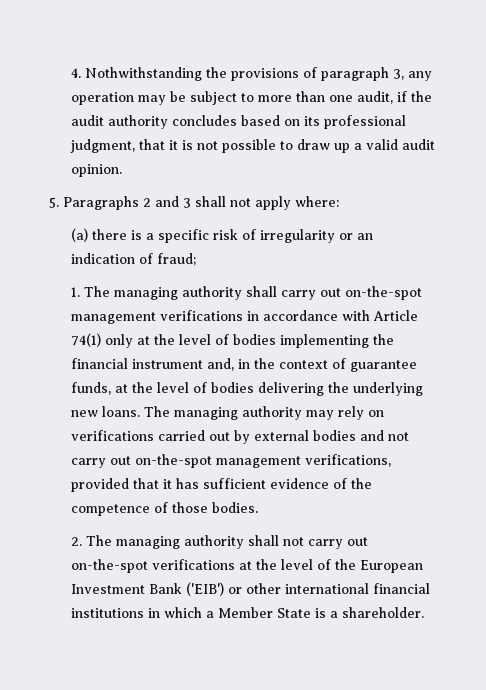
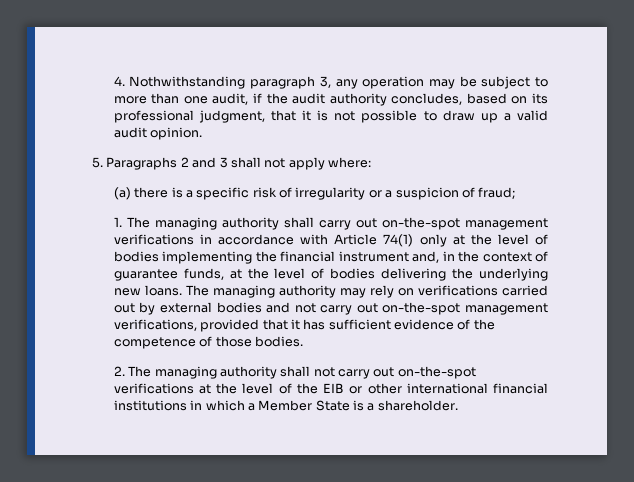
[205,67,317,81] the provisions of -> (246, 82) none
[171,115,237,126] concludes -> [391,93,463,105] concludes,
[356,233,373,240] [70,253,135,264] an indication -> [385,187,459,200] a suspicion
[359,560,423,573] [70,582,224,596] European Investment Bank ('EIB') -> [323,383,345,394] EIB

